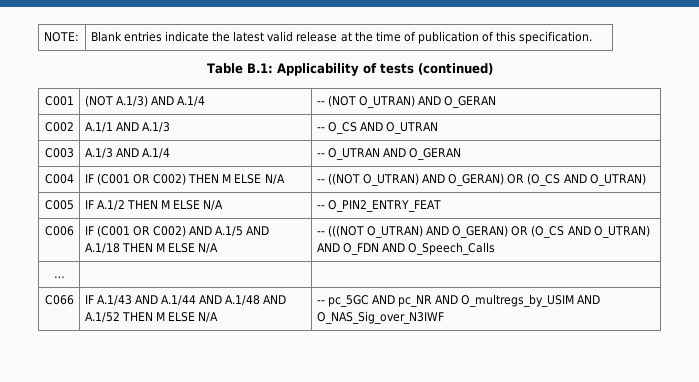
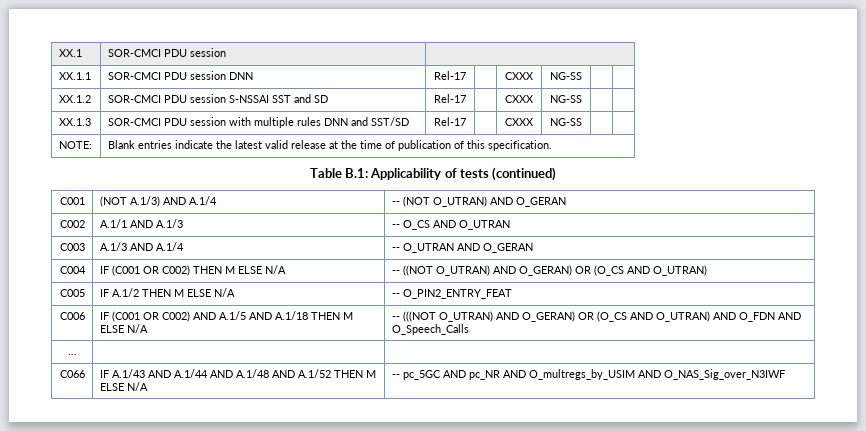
(43, 37) none -> [58,49,82,57] [107,48,226,57] [58,72,91,80] [107,71,253,80] [434,71,466,80] [505,72,534,80] [550,72,582,80] [58,95,91,103] [107,94,328,103] [434,94,466,103] [505,95,534,103] [550,95,582,103] [58,118,91,126] [107,117,409,128] [434,117,466,126] [505,118,534,126] [550,118,582,126] XX.1 | SOR-CMCI PDU session | // XX.1.1 | SOR-CMCI PDU session DNN | Rel-17 | | CXXX | NG-SS | | // XX.1.2 | SOR-CMCI PDU session S-NSSAI SST and SD | Rel-17 | | CXXX | NG-SS | | // XX.1.3 | SOR-CMCI PDU session with multiple rules DNN and SST/SD | Rel-17 | | CXXX | NG-SS | | //

